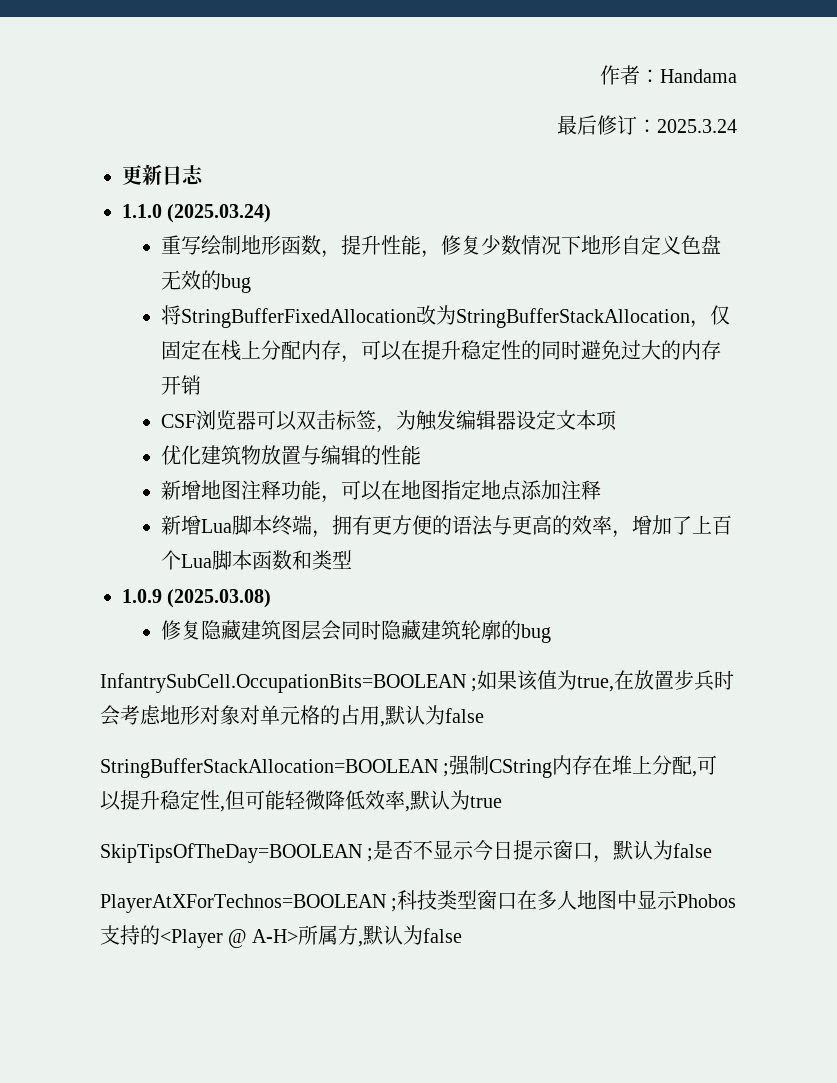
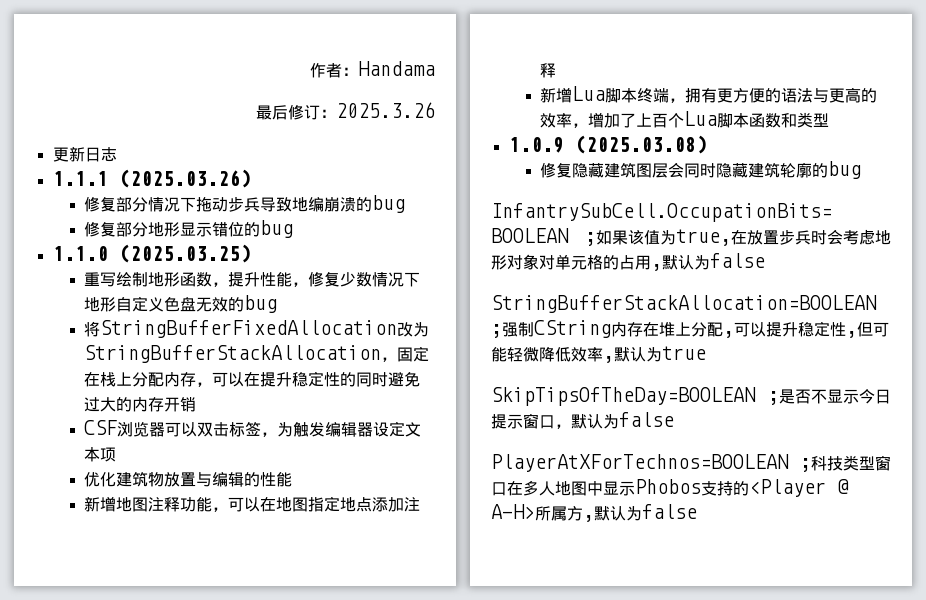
[657,119,737,133] 2025.3.24 -> [336,102,435,118] 2025.3.26
(204, 175) none -> [52,169,251,188] [84,195,406,213] [84,220,294,238] // 1.1.1 (2025.03.26) // 修复部分情况下拖动步兵导致地编崩溃的bug // 修复部分地形显示错位的bug
[167,204,272,223] (2025.03.24) -> [118,244,251,263] (2025.03.25)
[709,305,730,325] 仅 -> (398, 359) none

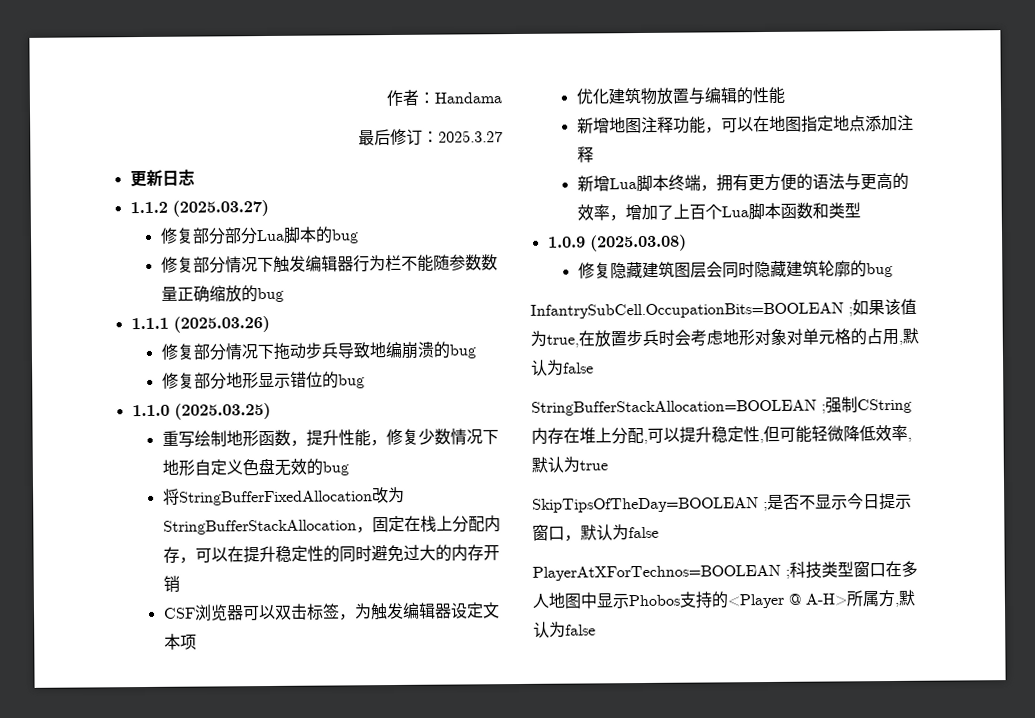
[336,102,435,118] 2025.3.26 -> [438,130,503,143] 2025.3.27
(117, 154) none -> [129,199,269,217] [159,226,359,245] [160,254,498,274] [160,285,284,303] // 1.1.2 (2025.03.27) // 修复部分部分Lua脚本的bug // 修复部分情况下触发编辑器行为栏不能随参数数量正确缩放的bug

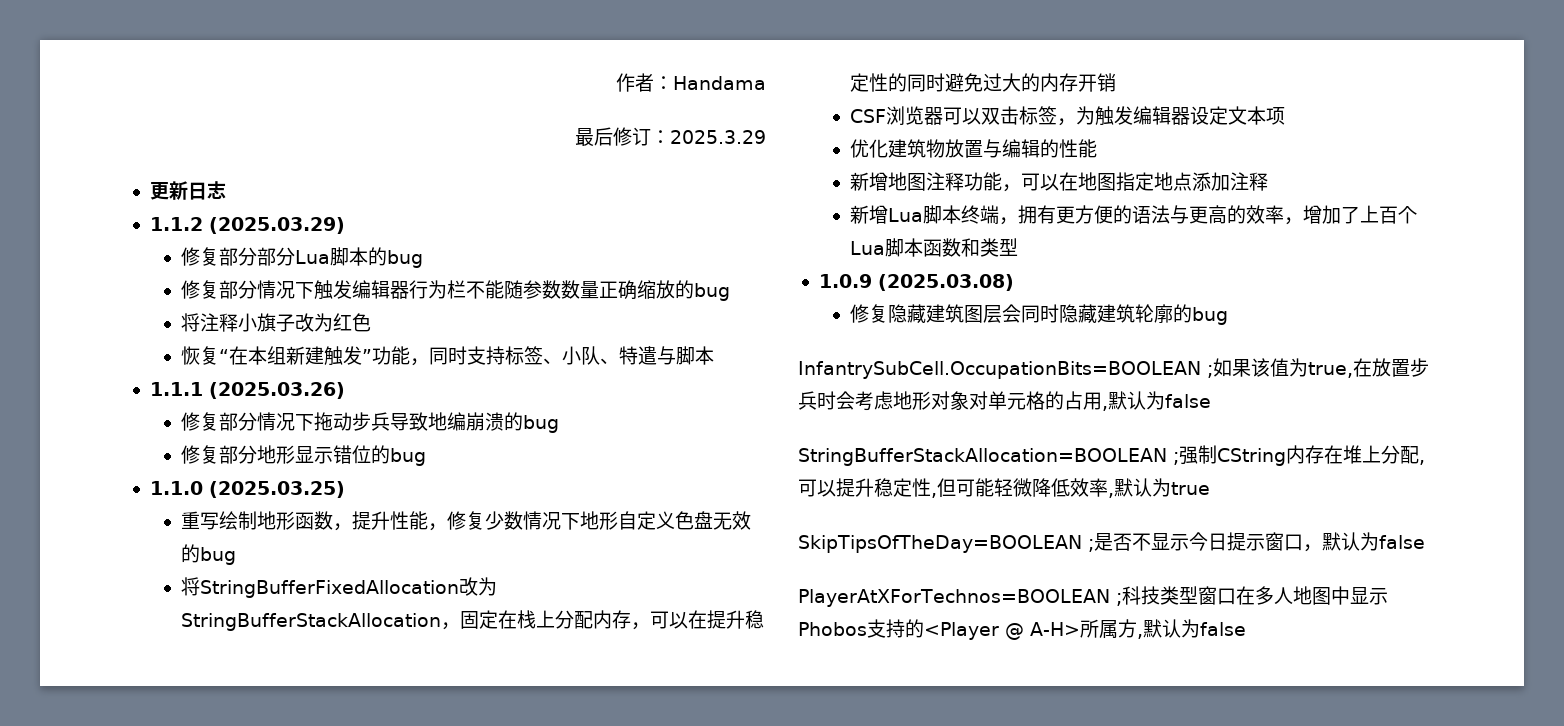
[438,130,503,143] 2025.3.27 -> [670,130,766,144] 2025.3.29
[171,199,269,217] (2025.03.27) -> [208,217,345,234] (2025.03.29)
(284, 295) none -> [180,313,371,332] [180,346,714,366] // 将注释小旗子改为红色 // 恢复“在本组新建触发”功能，同时支持标签、小队、特遣与脚本

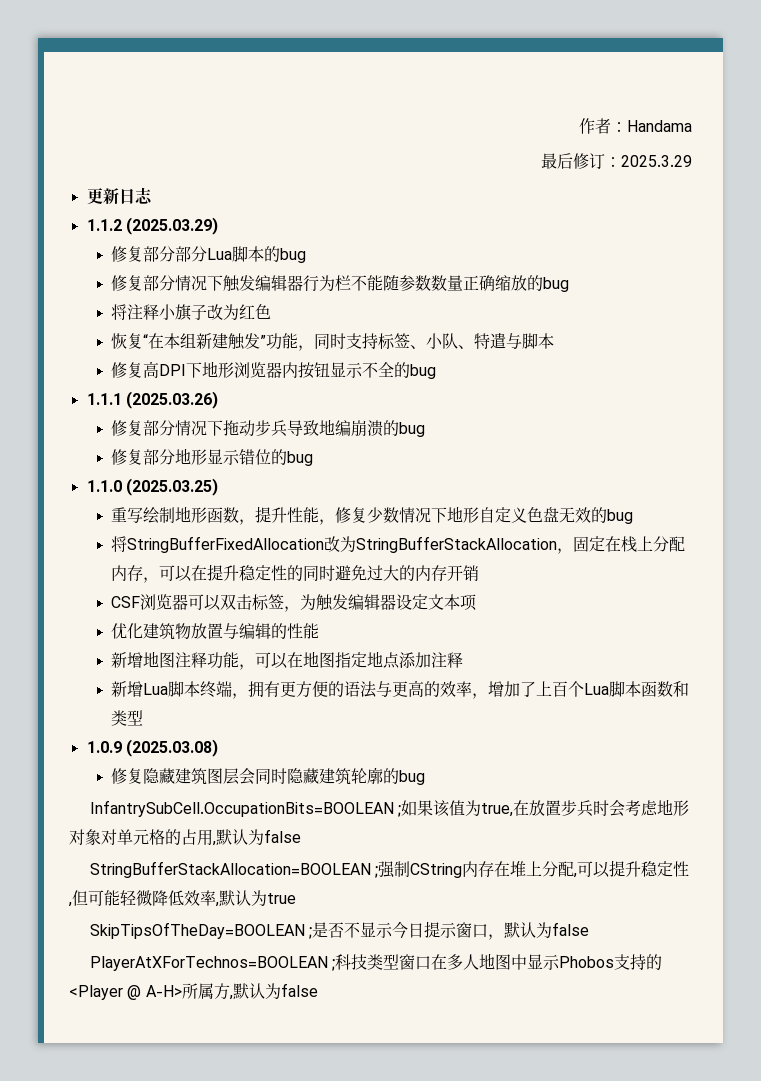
(714, 355) none -> [111,361,437,379] // 修复高DPI下地形浏览器内按钮显示不全的bug

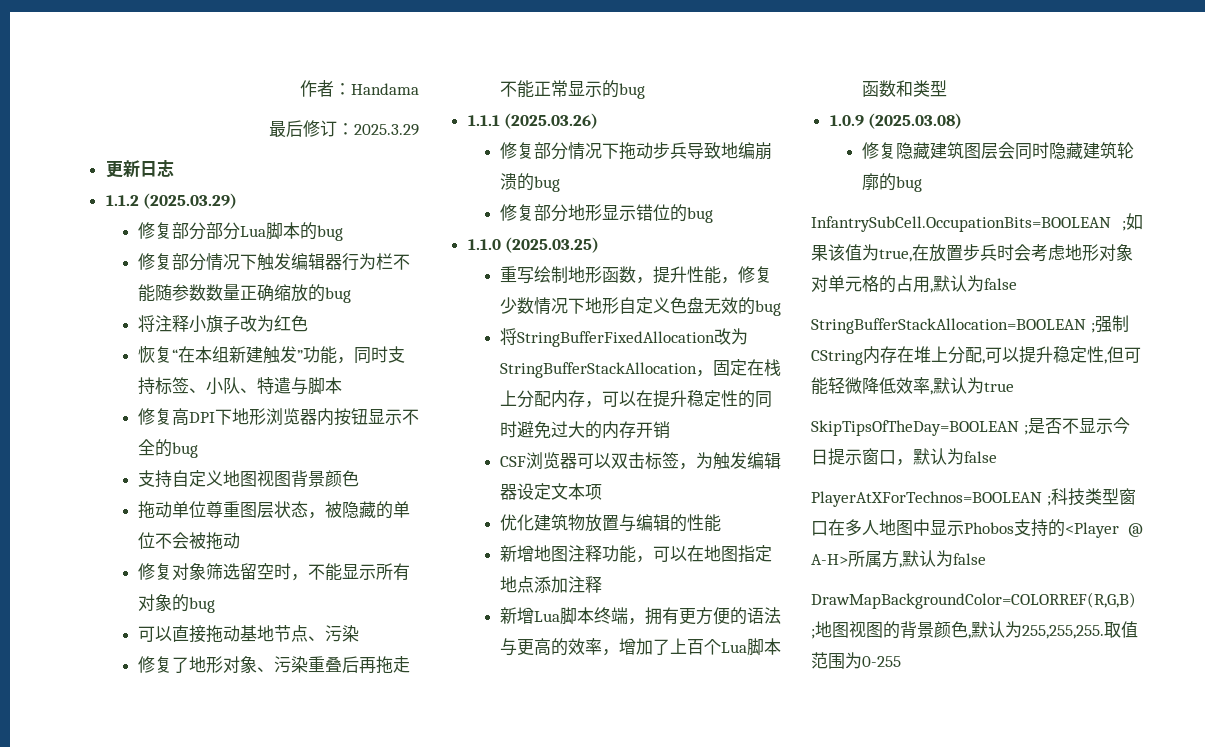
(437, 371) none -> [137,470,359,488] [137,501,410,519] [137,532,240,550] [137,563,410,581] [137,594,215,613] [137,625,359,643] [137,656,410,674] [499,80,645,99] // 支持自定义地图视图背景颜色 // 拖动单位尊重图层状态，被隐藏的单位不会被拖动 // 修复对象筛选留空时，不能显示所有对象的bug // 可以直接拖动基地节点、污染 // 修复了地形对象、污染重叠后再拖走不能正常显示的bug
(318, 990) none -> [811,592,1136,609] [811,621,1138,639] [811,652,901,669] // DrawMapBackgroundColor=COLORREF(R,G,B) ;地图视图的背景颜色,默认为255,255,255.取值范围为0-255

